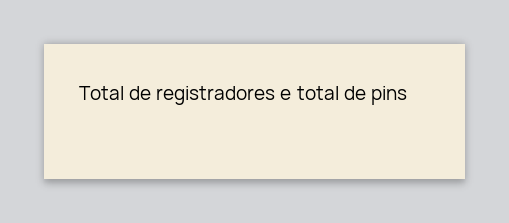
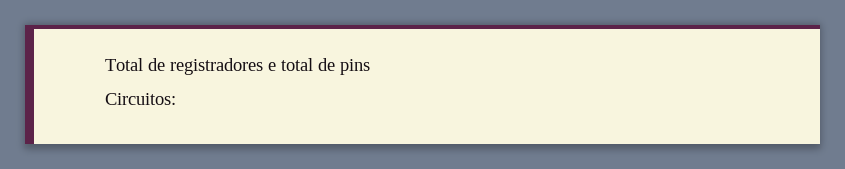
(407, 95) none -> [105,93,176,105] // Circuitos:

